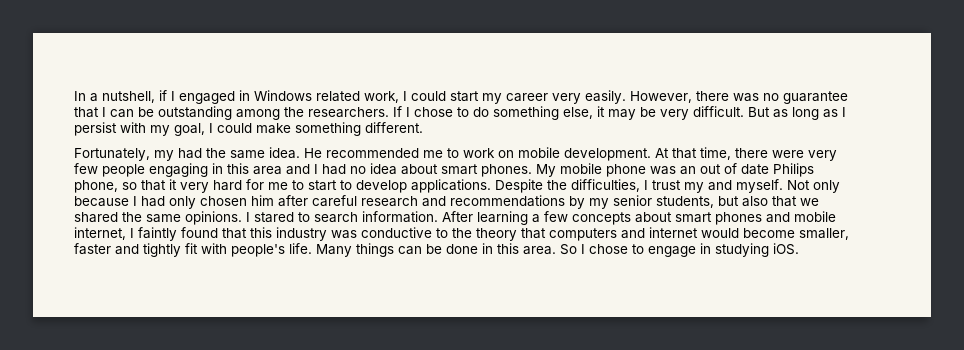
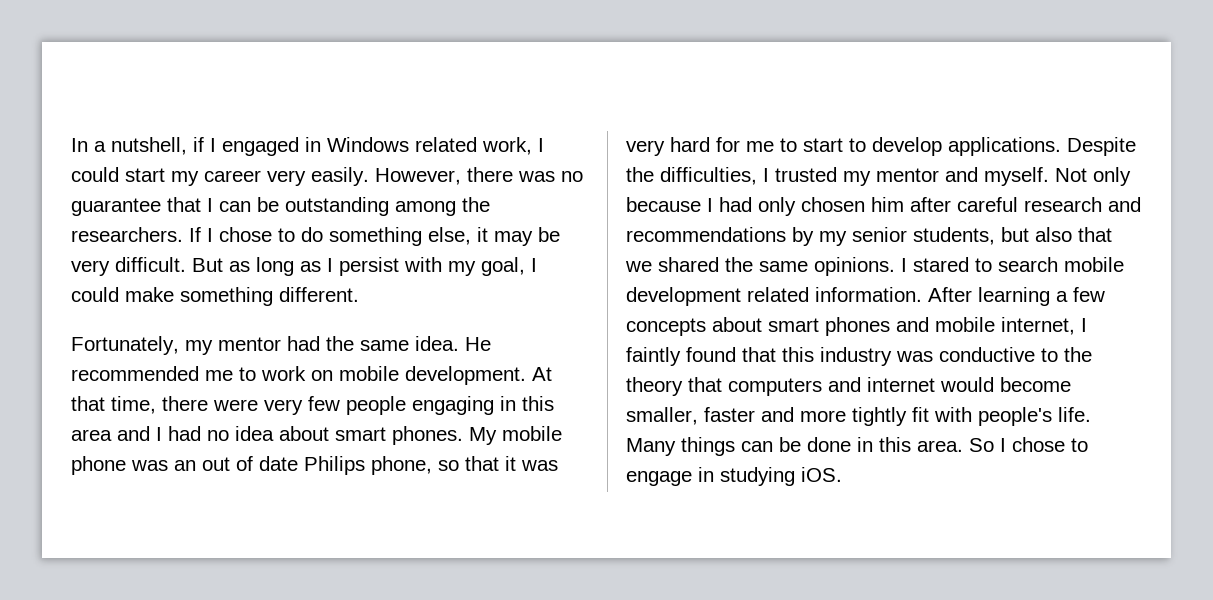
(174, 155) none -> [218,337,281,351] mentor
(177, 184) none -> [521,460,558,471] was
[652,180,704,193] trust my -> [775,167,939,186] trusted my mentor
(358, 217) none -> [1064,257,1124,272] [626,287,809,306] mobile development related
(139, 249) none -> [800,410,846,422] more

